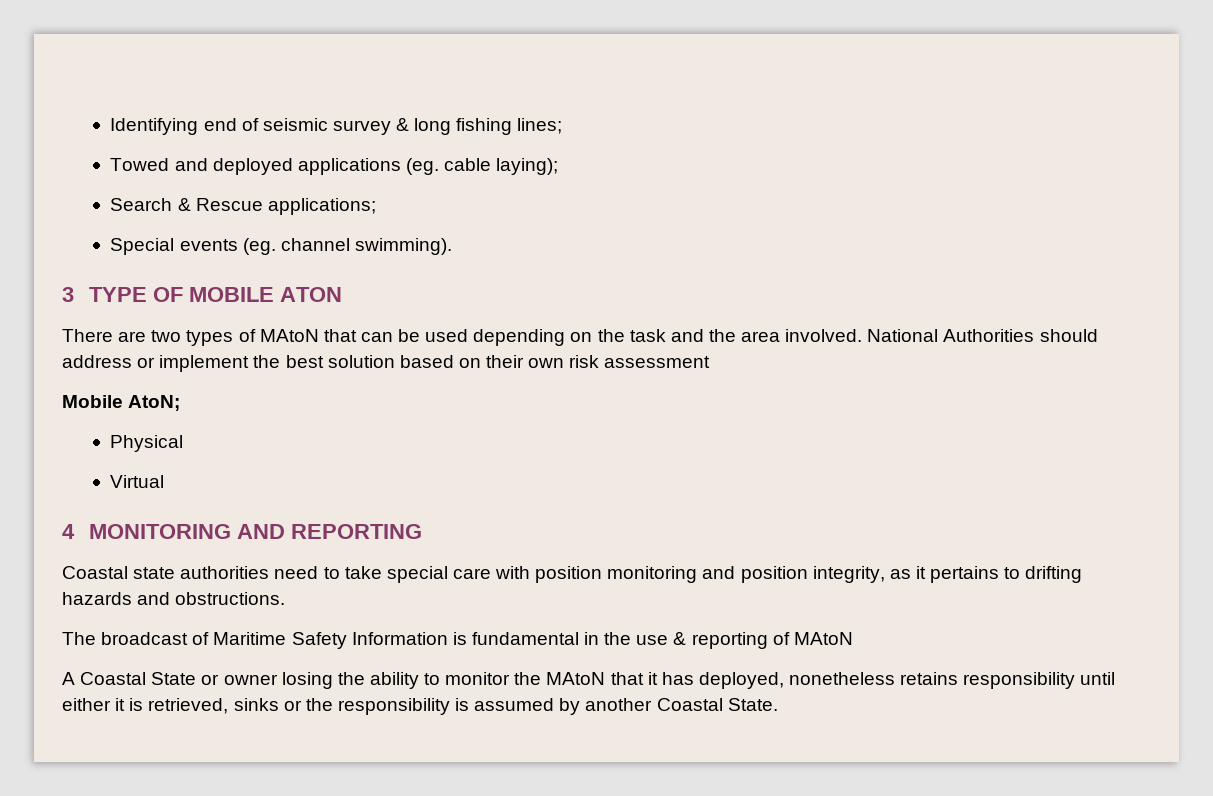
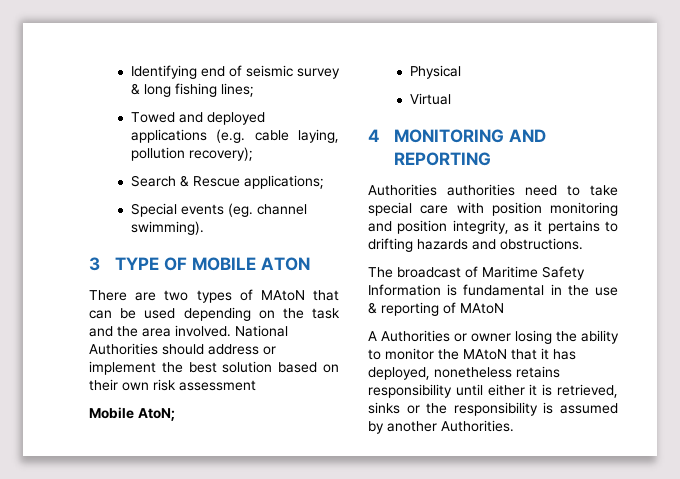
[405,158,559,175] (eg. cable laying); -> [216,129,339,143] [130,147,253,161] (e.g. cable laying, pollution recovery);
[62,566,176,579] Coastal state -> [368,184,437,196] Authorities
[80,672,197,685] Coastal State -> [381,330,450,342] Authorities
[656,698,778,711] Coastal State. -> [441,420,514,432] Authorities.

